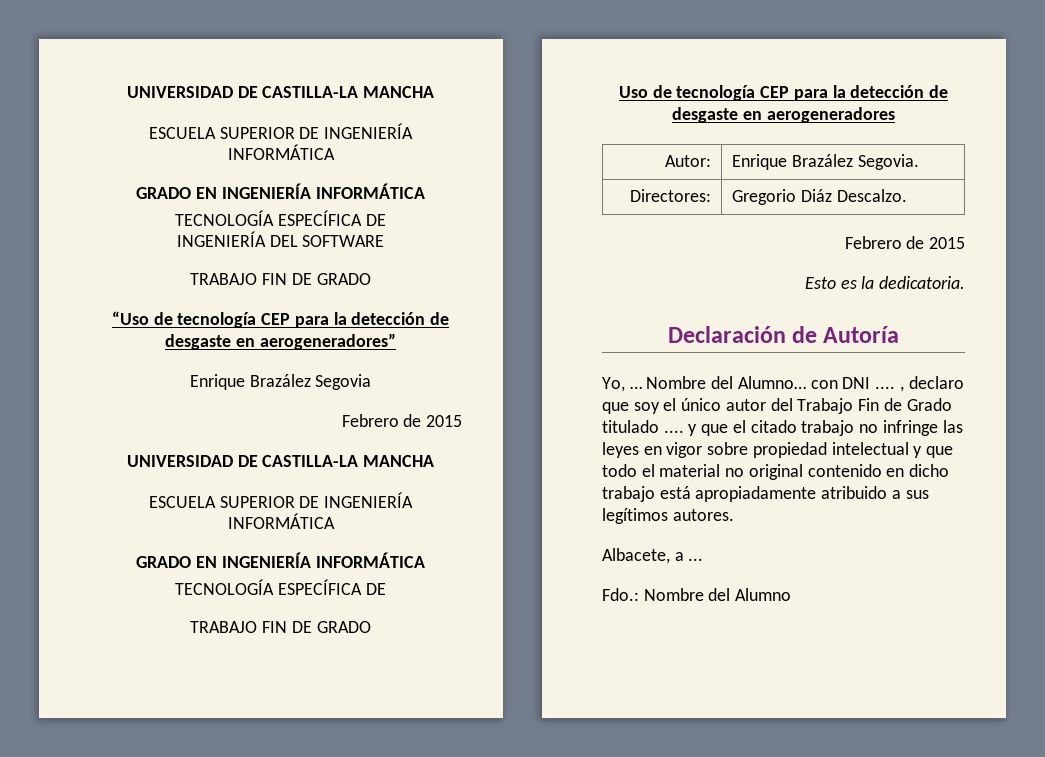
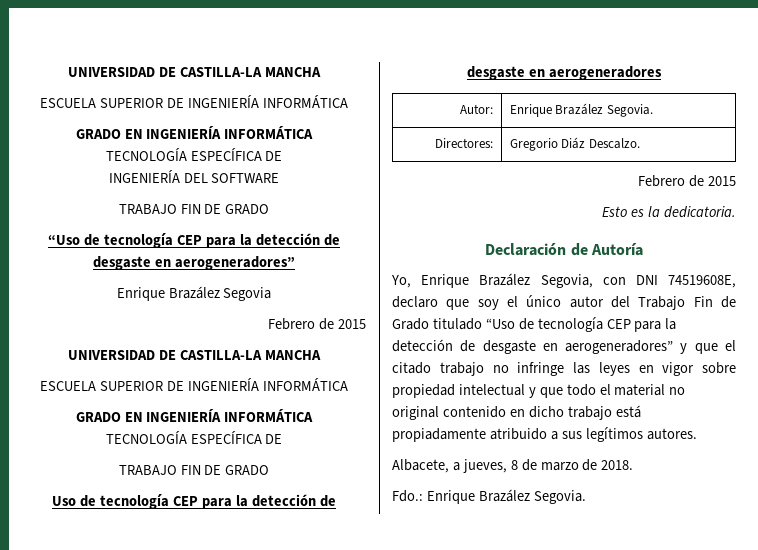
[629,376,904,392] … Nombre del Alumno… con DNI .... , -> [421,273,736,288] Enrique Brazález Segovia, con DNI 74519608E,
[663,430,684,433] .... -> [485,317,677,332] [392,339,674,354] “Uso de tecnología CEP para la detección de desgaste en aerogeneradores”
[695,486,817,502] apropiadamente -> [392,428,486,442] propiadamente
[688,558,704,561] [602,588,792,601] ... // Fdo.: Nombre del Alumno -> [462,459,634,473] [392,489,586,504] jueves, 8 de marzo de 2018. // Fdo.: Enrique Brazález Segovia.

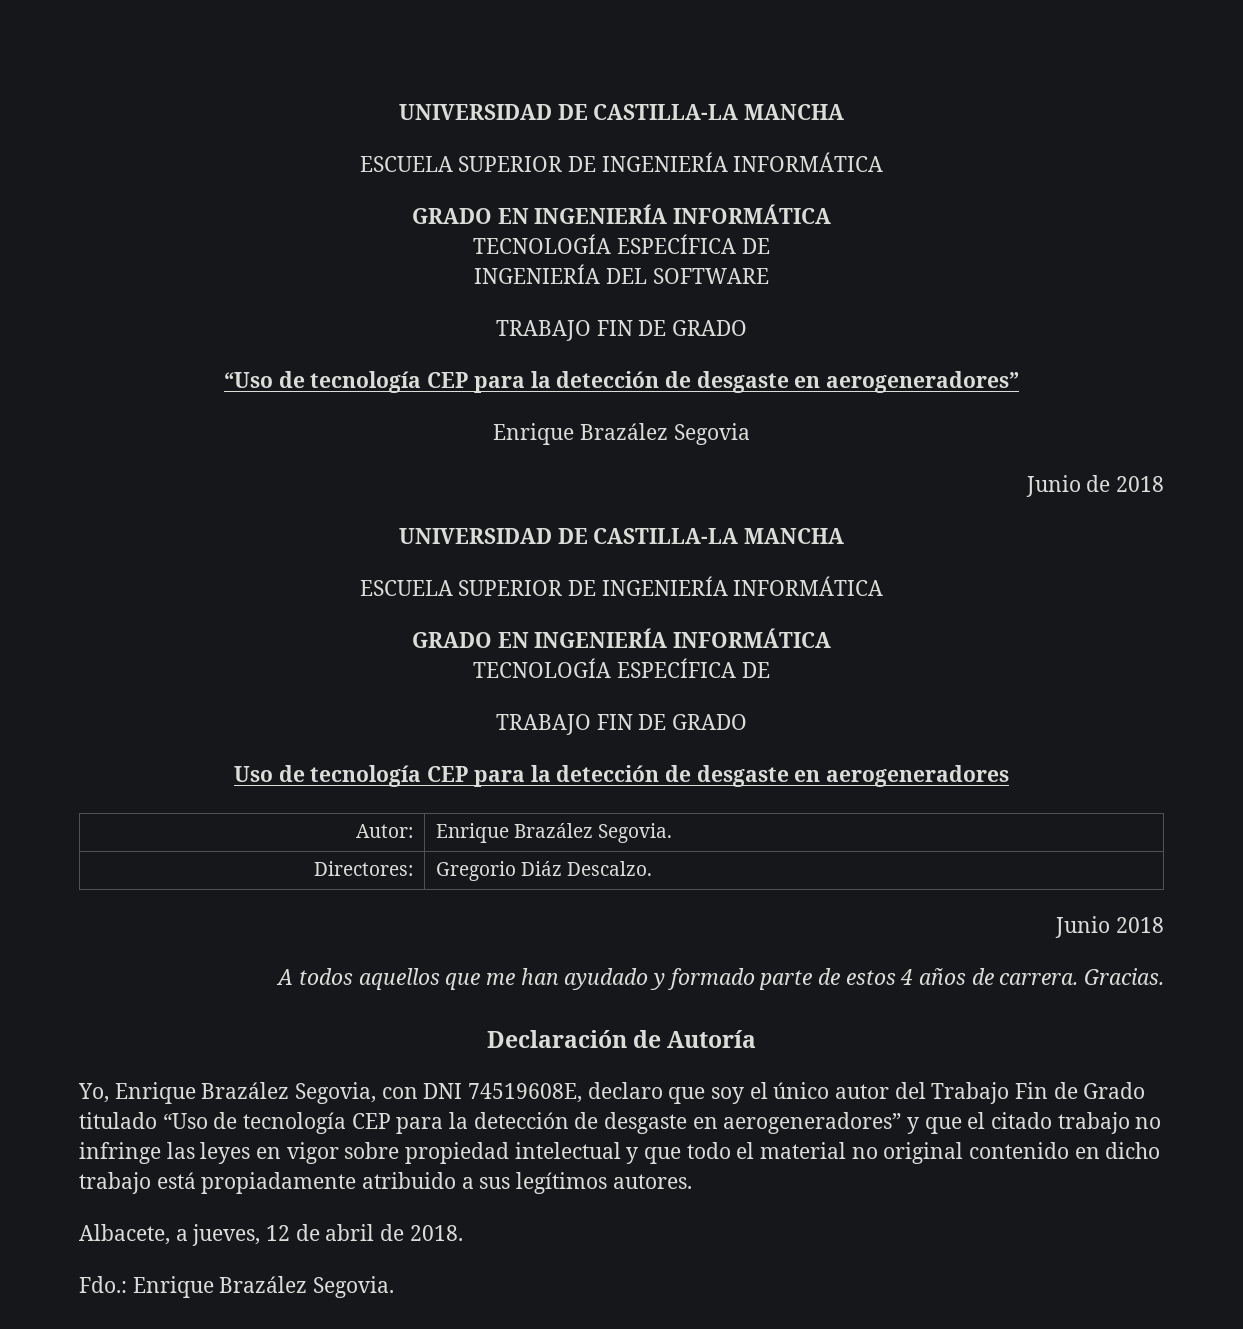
[268,318,367,330] Febrero de 2015 -> [1025,475,1164,497] Junio de 2018
[638,175,736,187] [602,206,736,218] Febrero de 2015 // Esto es la dedicatoria. -> [1055,916,1164,938] [276,968,1164,990] Junio 2018 // A todos aquellos que me han ayudado y formado parte de estos 4 años de carrera. Gracias.
[510,459,579,471] 8 de marzo -> [266,1224,375,1241] 12 de abril

